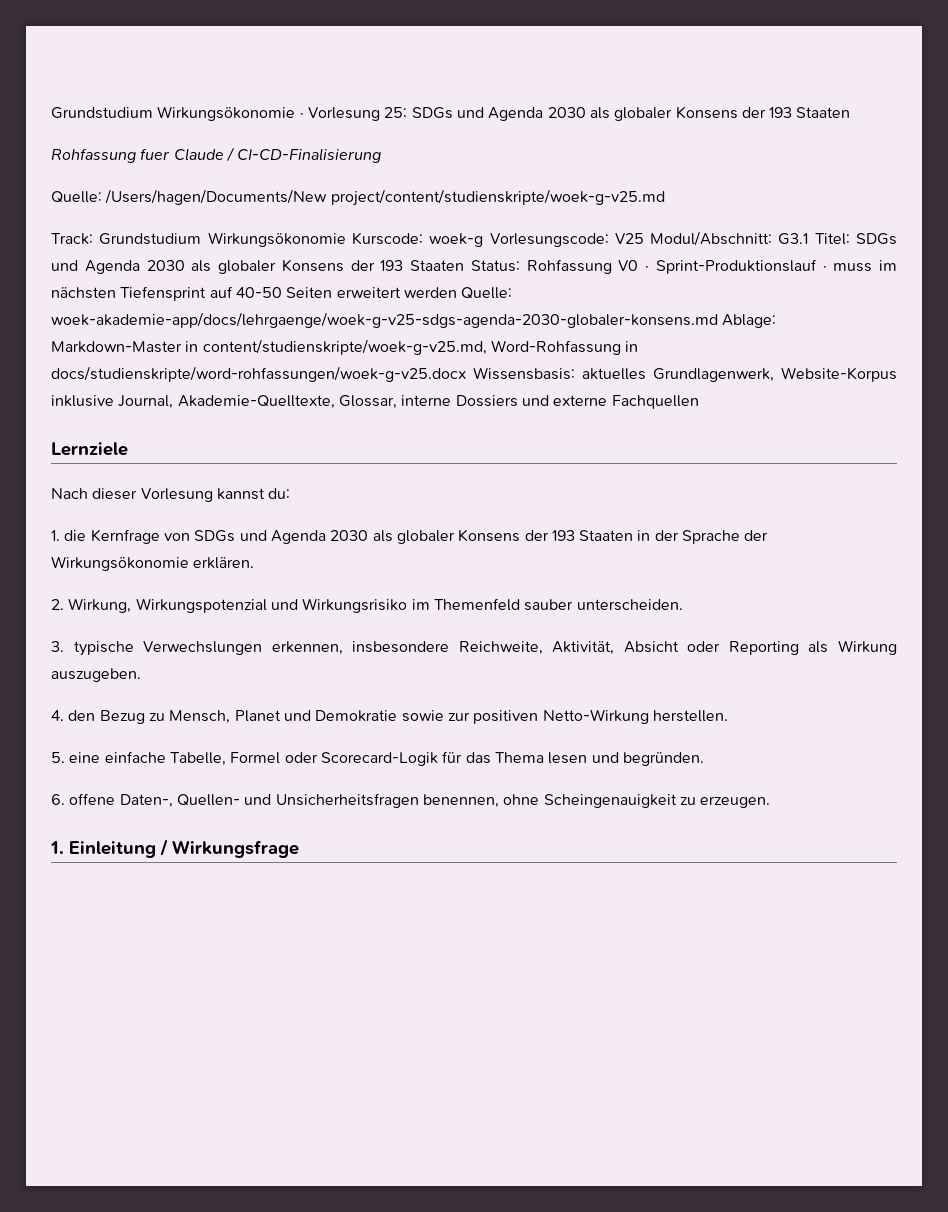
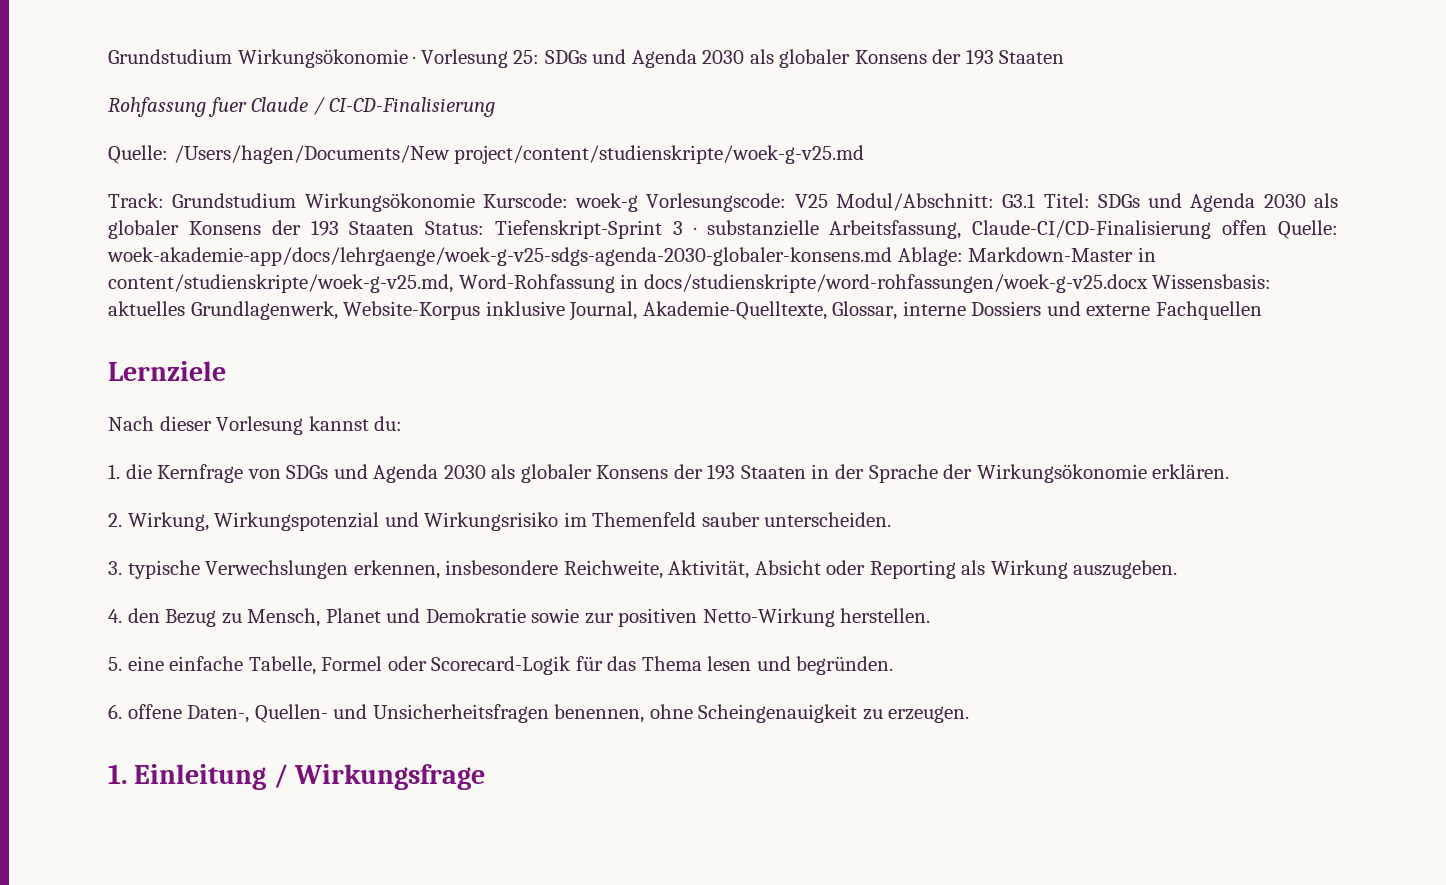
[526,259,897,274] [51,286,457,301] Rohfassung V0 · Sprint-Produktionslauf · muss im nächsten Tiefensprint auf 40-50 Seiten erweitert werden -> [495,220,1268,239] Tiefenskript-Sprint 3 · substanzielle Arbeitsfassung, Claude-CI/CD-Finalisierung offen

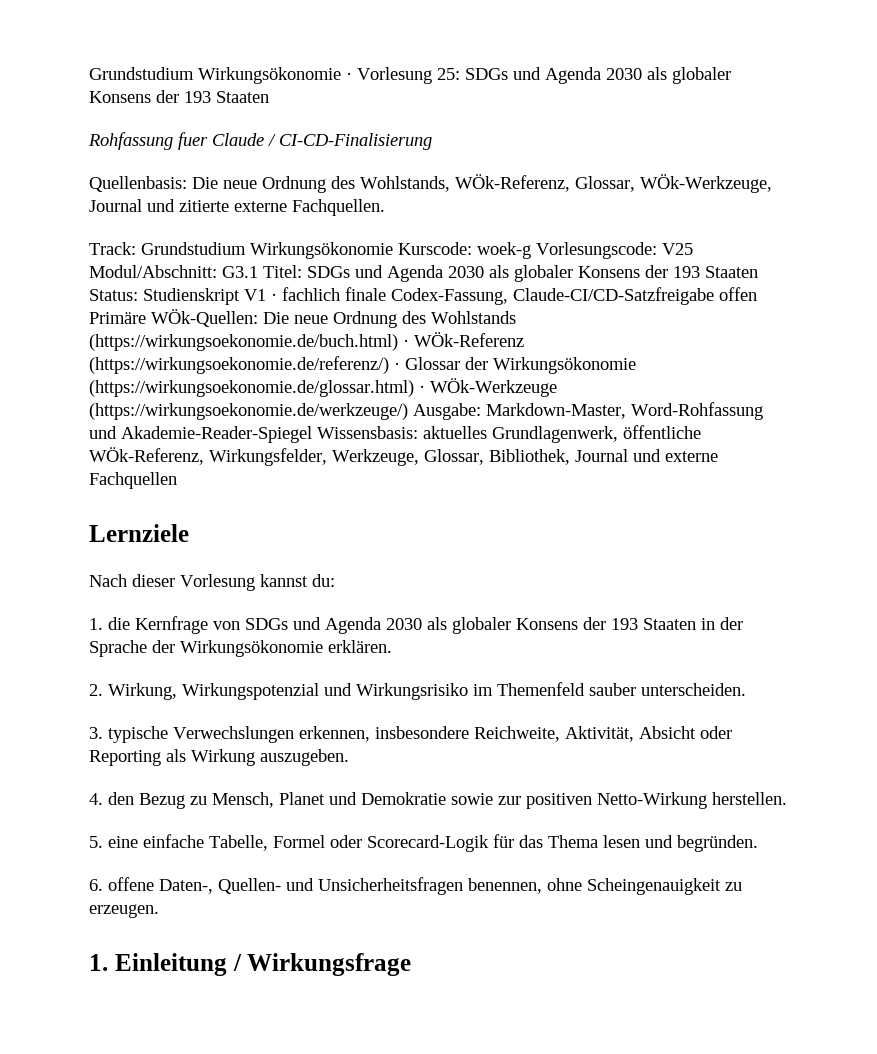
[108,145,865,164] Quelle: /Users/hagen/Documents/New project/content/studienskripte/woek-g-v25.md -> [89,174,772,193] [89,199,385,216] Quellenbasis: Die neue Ordnung des Wohlstands, WÖk-Referenz, Glossar, WÖk-Werkzeuge, Journal und zitierte externe Fachquellen.
[495,220,1338,239] [107,247,1156,266] [108,274,1272,293] [108,301,1042,321] Tiefenskript-Sprint 3 · substanzielle Arbeitsfassung, Claude-CI/CD-Finalisierung offen Quelle: woek-akademie-app/docs/lehrgaenge/woek-g-v25-sdgs-agenda-2030-globaler-konsens.md Ablage: Markdown-Master in content/studienskripte/woek-g-v25.md, Word-Rohfassung in docs/studienskripte/word-rohfassungen/woek-g-v25.docx Wissensbasis: aktuelles Grundlagenwerk, Website-Korpus inklusive Journal, Akademie-Quelltexte, Glossar, interne Dossiers -> [143,287,757,305] [89,309,516,328] [89,332,524,351] [89,356,636,374] [89,378,557,397] [89,402,763,420] [89,425,701,443] [89,447,628,466] Studienskript V1 · fachlich finale Codex-Fassung, Claude-CI/CD-Satzfreigabe offen Primäre WÖk-Quellen: Die neue Ordnung des Wohlstands (https://wirkungsoekonomie.de/buch.html) · WÖk-Referenz (https://wirkungsoekonomie.de/referenz/) · Glossar der Wirkungsökonomie (https://wirkungsoekonomie.de/glossar.html) · WÖk-Werkzeuge (https://wirkungsoekonomie.de/werkzeuge/) Ausgabe: Markdown-Master, Word-Rohfassung und Akademie-Reader-Spiegel Wissensbasis: aktuelles Grundlagenwerk, öffentliche WÖk-Referenz, Wirkungsfelder, Werkzeuge, Glossar, Bibliothek, Journal

